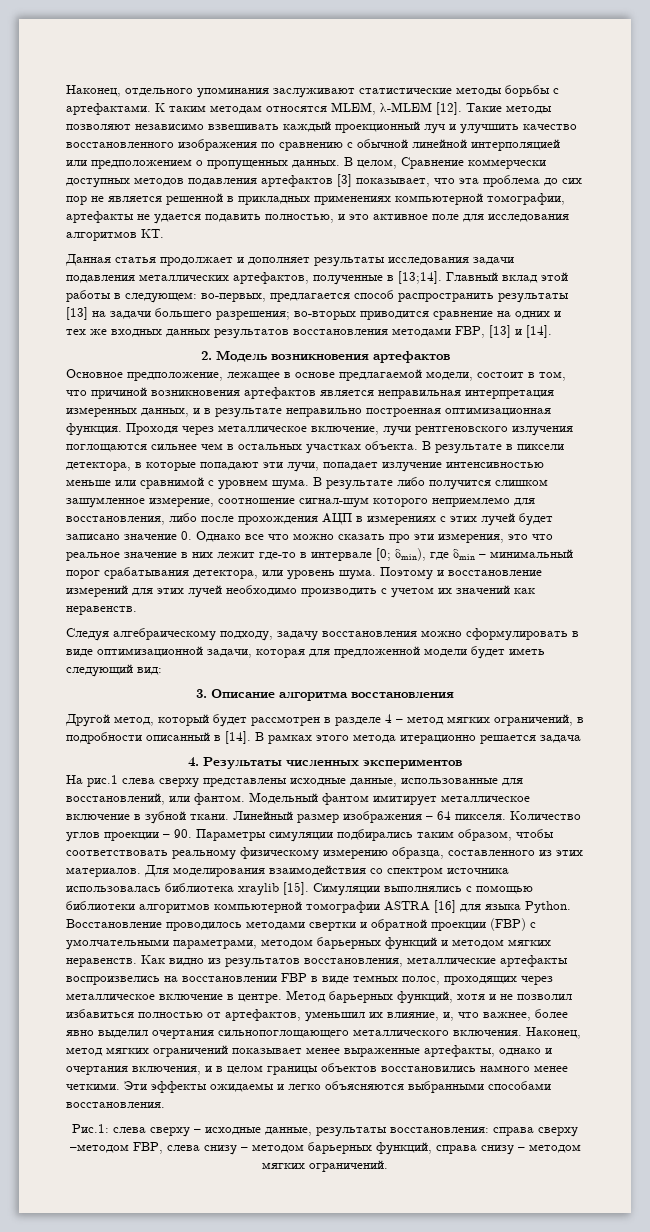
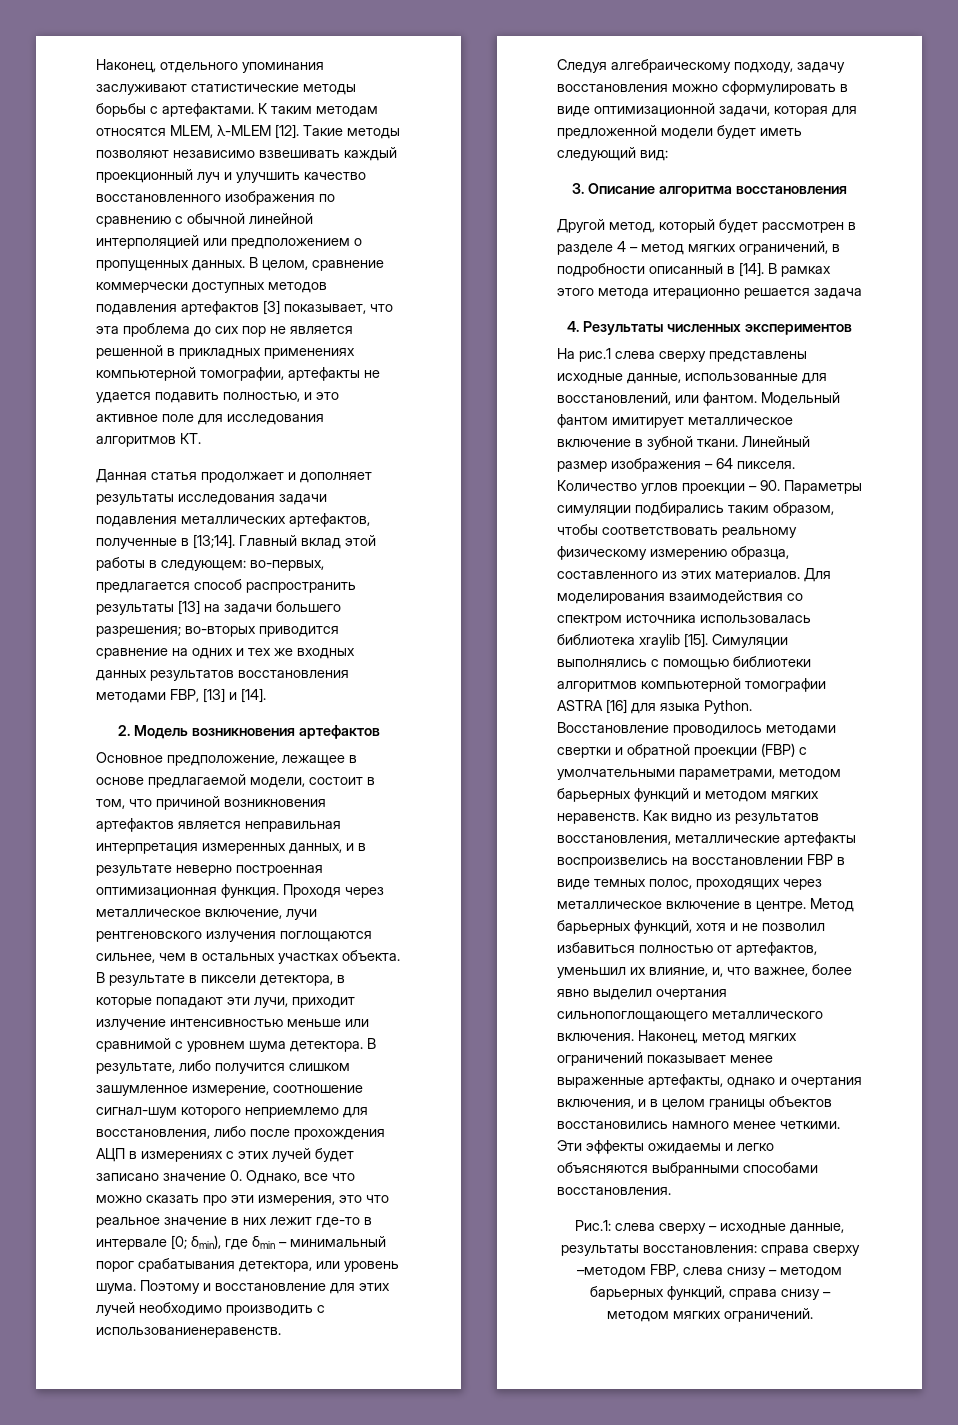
[401,157,464,169] Сравнение -> [312,260,384,271] сравнение
[286,408,362,417] неправильно -> [176,865,232,876] неверно
[151,444,197,450] сильнее -> [96,953,155,963] сильнее,
[323,462,378,470] попадает -> [292,997,355,1008] приходит
[272,477,393,490] шума. В результате -> [249,1038,376,1052] [96,1063,175,1074] шума детектора. В результате,
[196,531,241,542] Однако -> [246,1170,300,1184] Однако,
[66,585,128,597] измерений -> (326, 1287) none
[391,585,535,598] [66,606,137,615] учетом их значений как неравенств. -> [96,1327,281,1338] использованиенеравенств.

